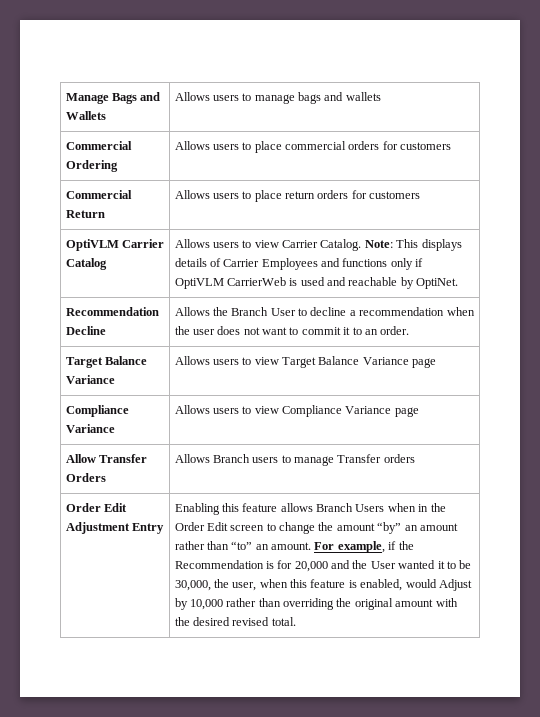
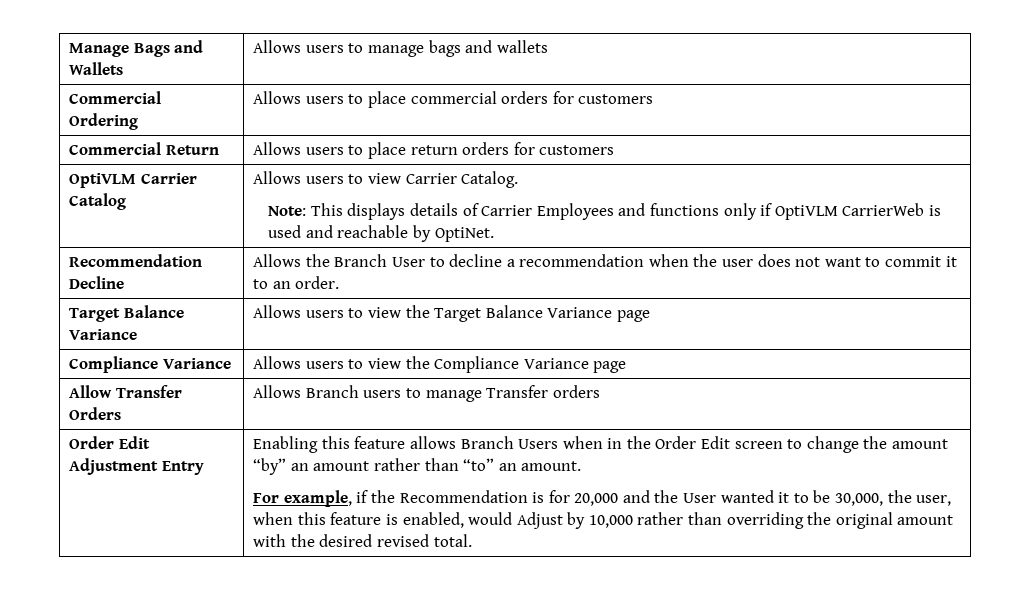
(362, 245) none -> (519, 179) //
(279, 361) none -> [405,305,430,318] the
(279, 410) none -> [405,356,430,369] the
(312, 546) none -> (582, 466) //

